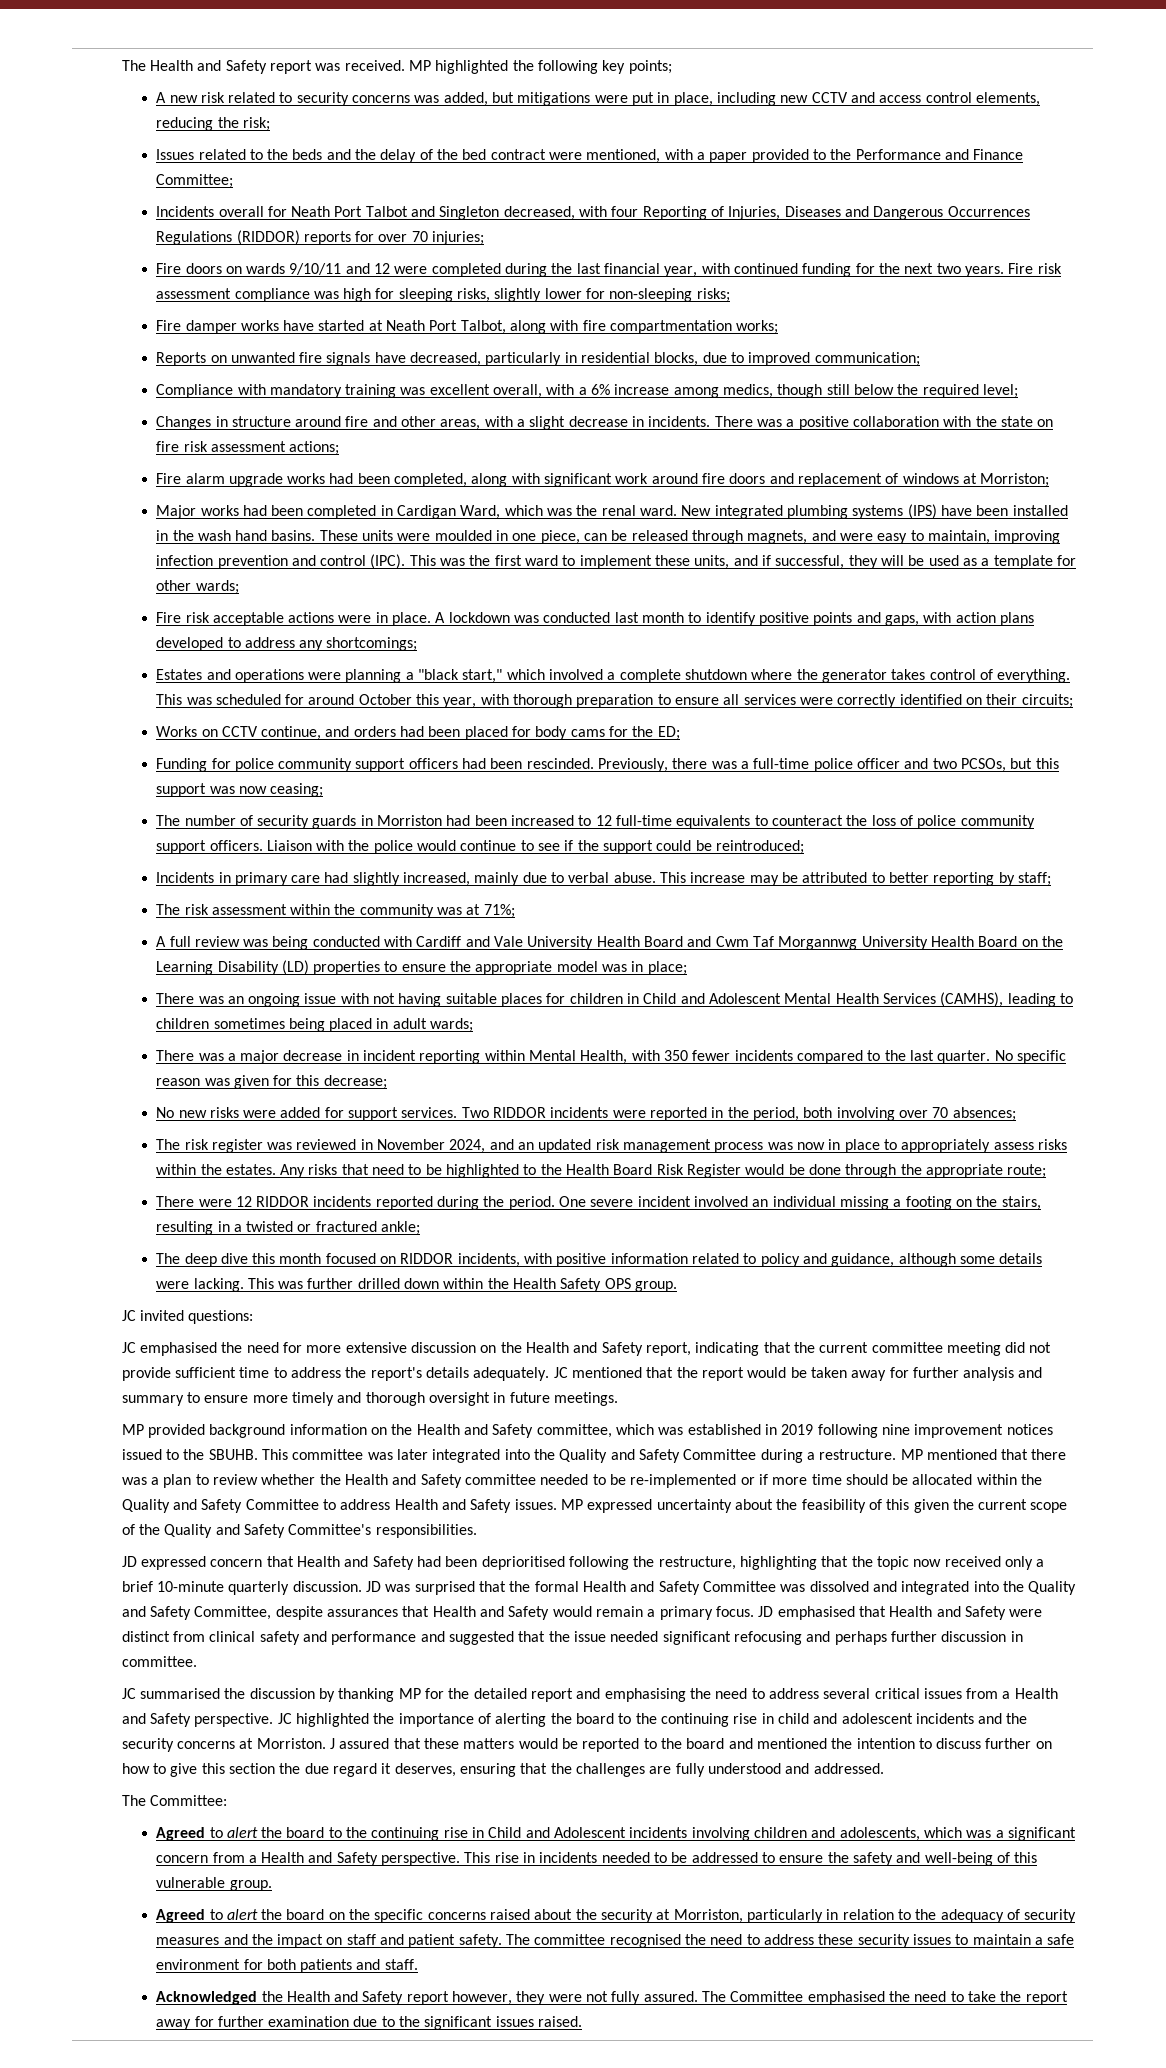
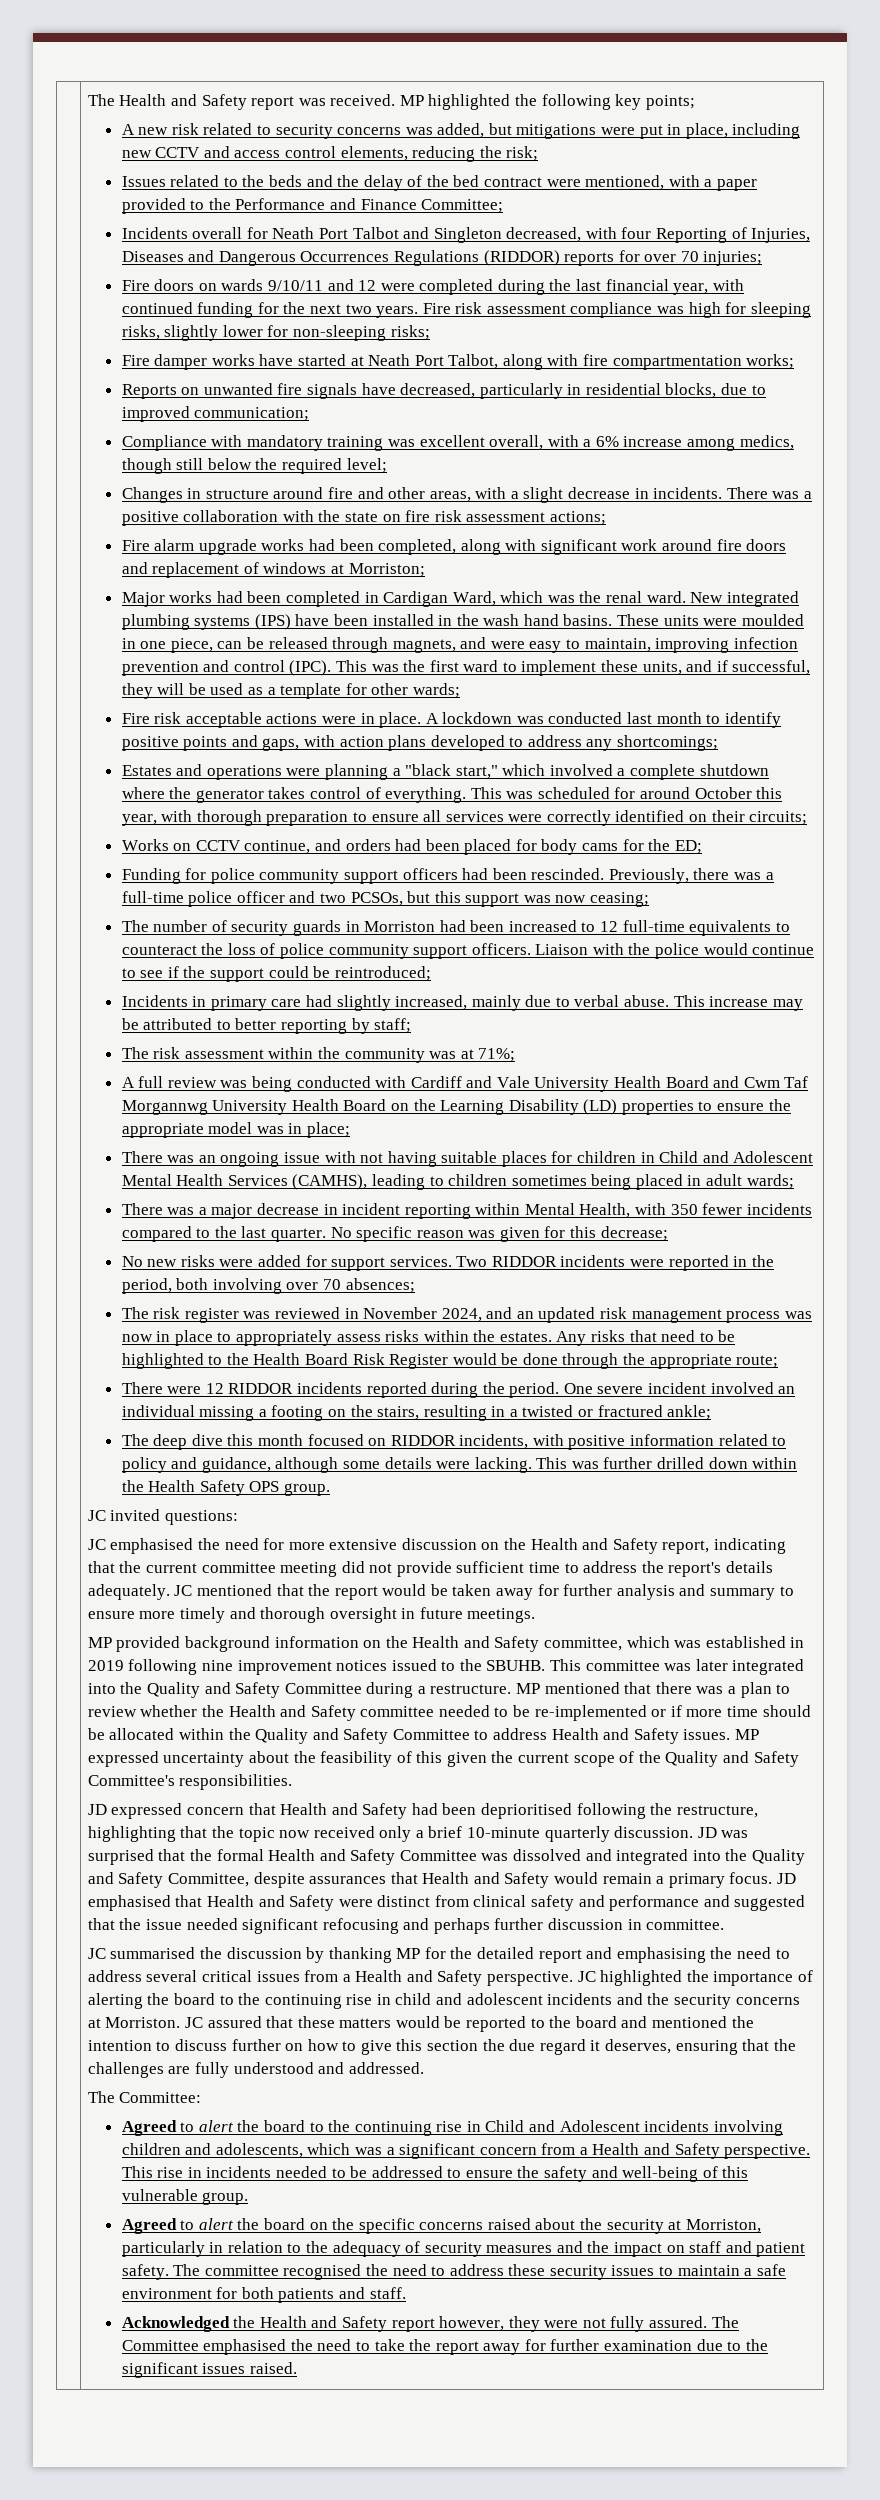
[330,1738,336,1749] J -> [184,2017,203,2028] JC

